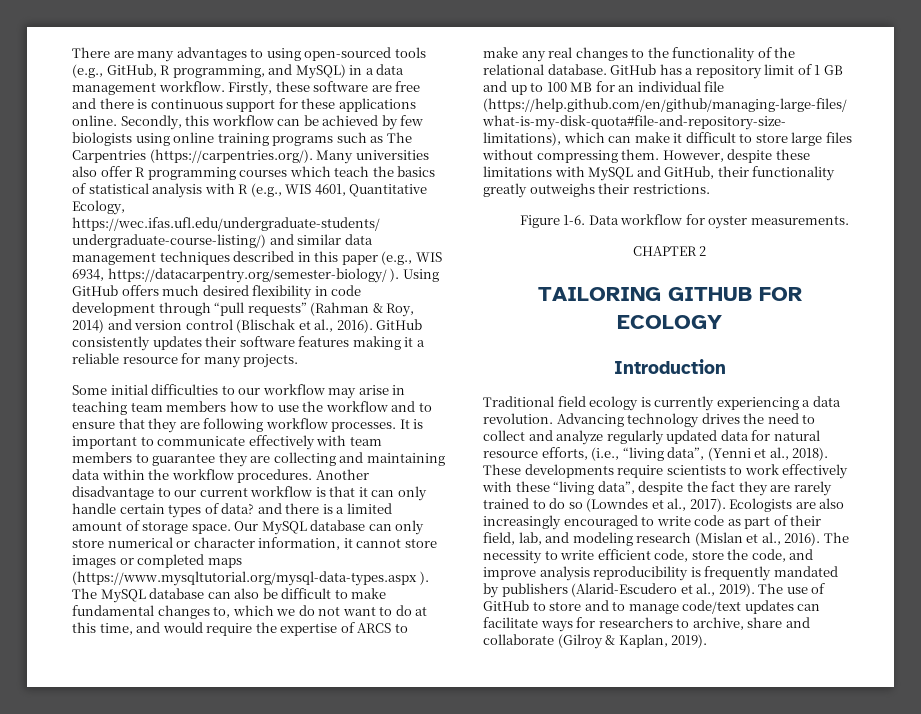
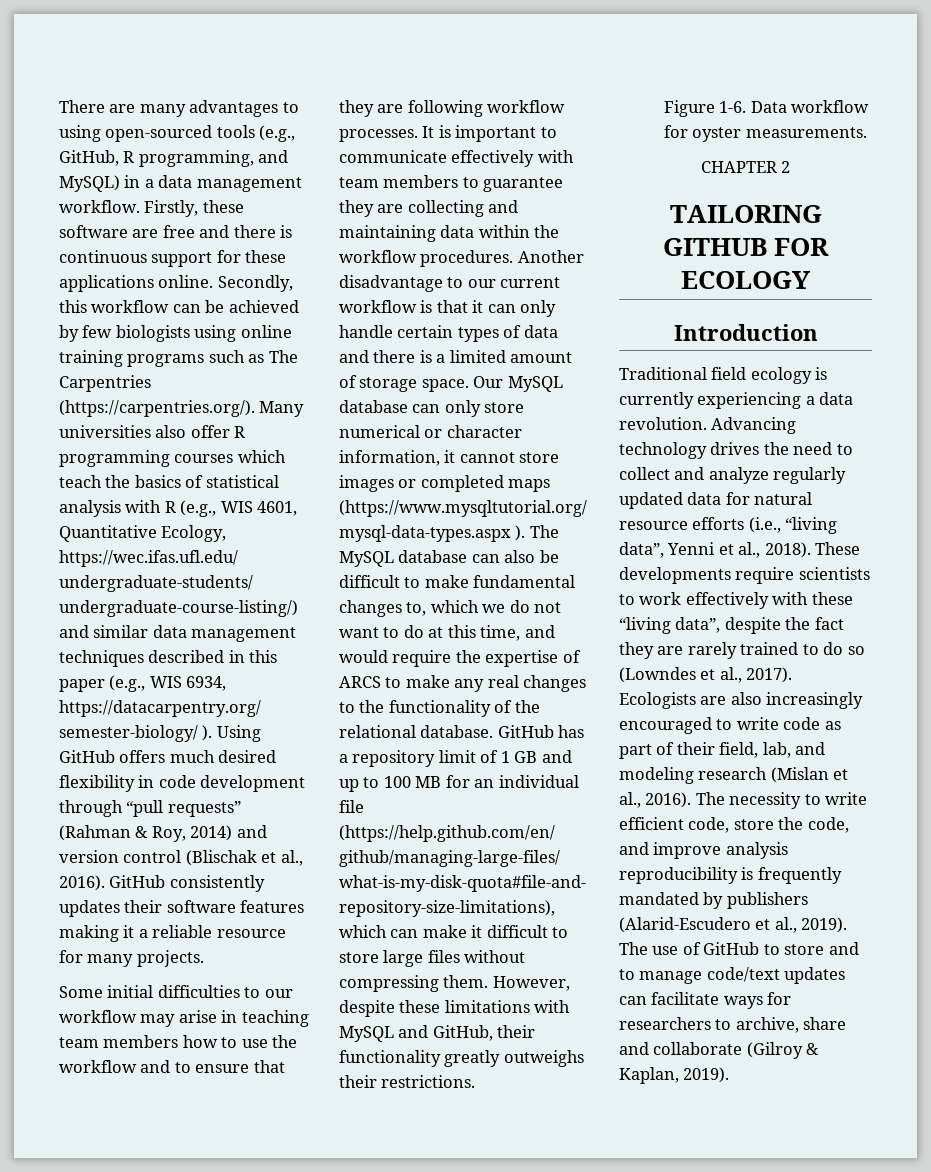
[221,503,255,514] data? -> [523,325,558,338] data
[541,447,588,460] efforts, -> [692,517,745,530] efforts
[707,447,751,461] (Yenni -> [667,542,716,555] Yenni

